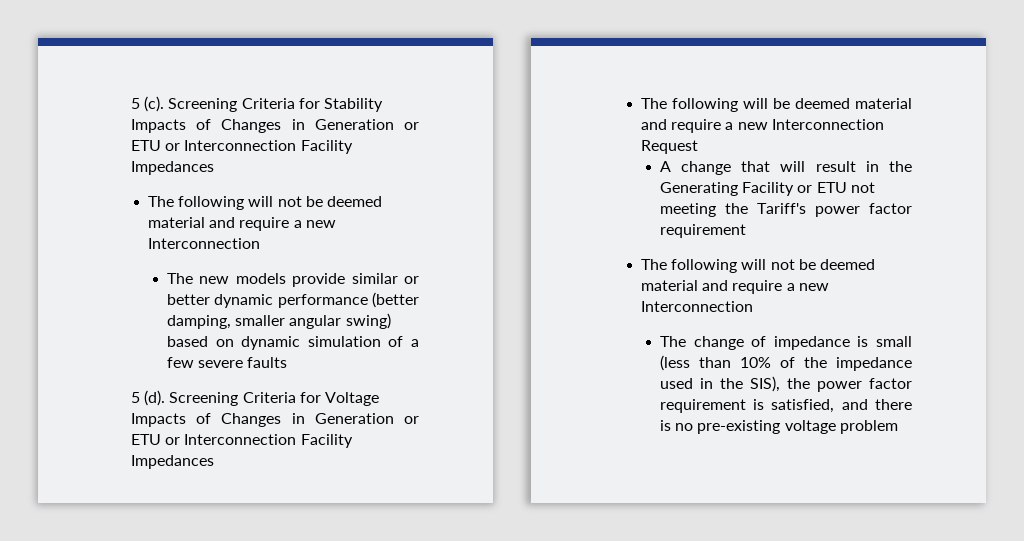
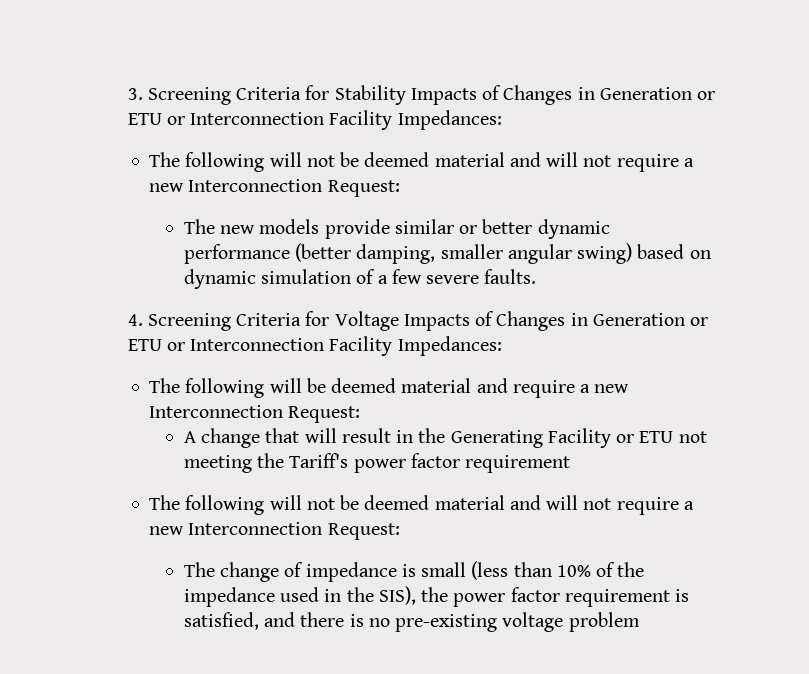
[130,96,165,112] 5 (c). -> [127,88,143,100] 3.
[130,161,214,175] [148,196,382,210] [148,217,336,231] [148,238,261,249] Impedances // The following will not be deemed material and require a new Interconnection -> [397,110,502,130] [149,152,694,172] [149,179,400,197] Impedances: // The following will not be deemed material and will not require a new Interconnection Request:
[247,357,288,368] [130,390,166,406] faults // 5 (d). -> [484,269,537,284] [127,314,143,326] faults. // 4.
[130,455,214,469] Impedances -> [397,336,502,356] Impedances:
[641,140,699,154] Request -> [288,406,361,423] Request:
[732,280,829,294] [641,301,754,312] require a new Interconnection -> [546,495,694,515] [149,522,400,540] will not require a new Interconnection Request:

